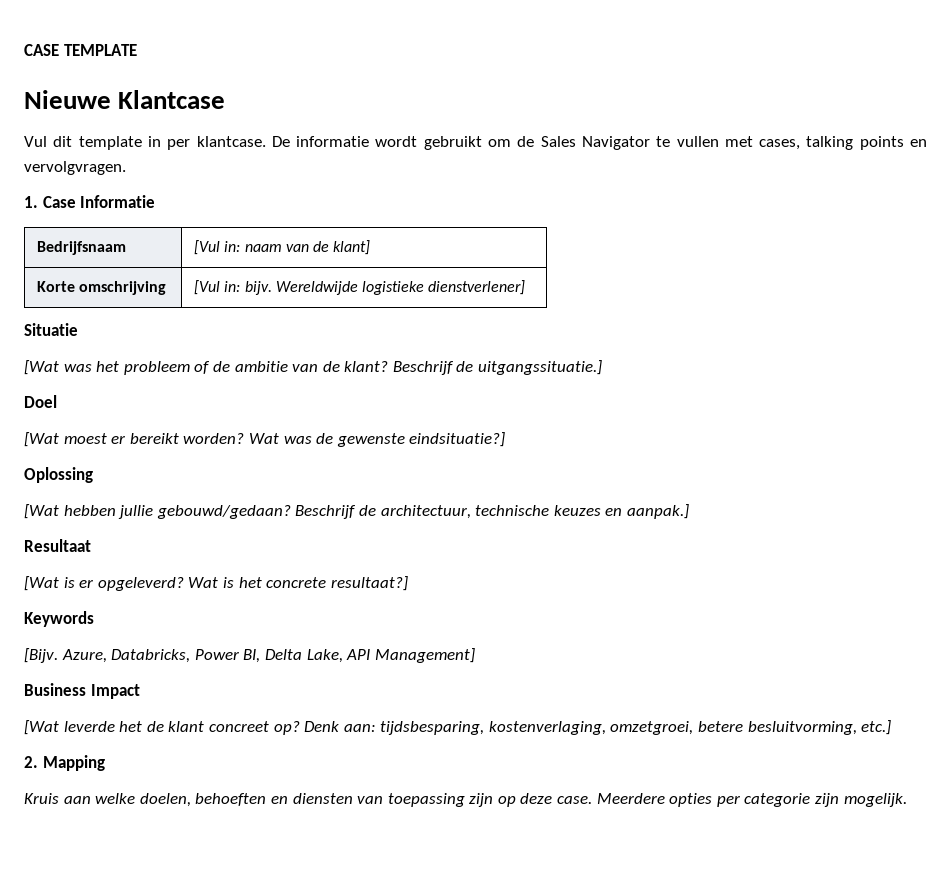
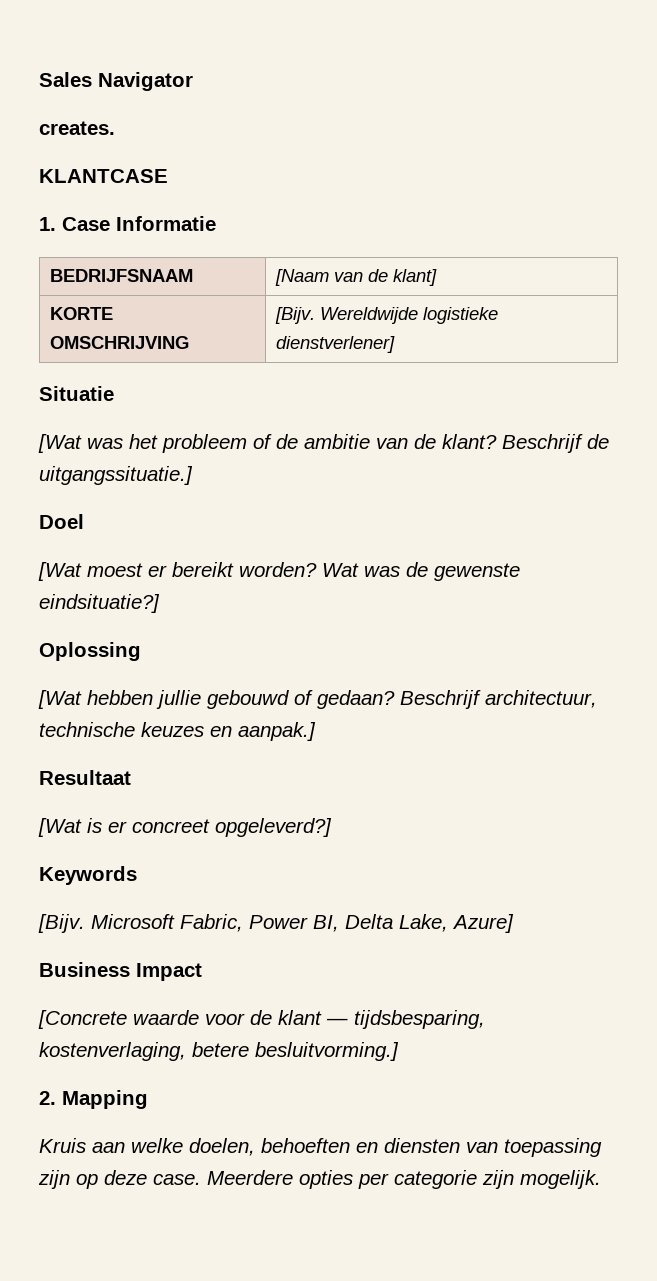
[24,44,137,56] [24,90,226,109] [24,136,927,150] [24,161,126,175] CASE TEMPLATE // Nieuwe Klantcase // Vul dit template in per klantcase. De informatie wordt gebruikt om de Sales Navigator te vullen met cases, talking points en vervolgvragen. -> [39,72,193,91] [39,121,115,135] [39,169,168,183] Sales Navigator // creates. // KLANTCASE
[37,241,127,255] [194,240,282,255] Bedrijfsnaam | [Vul in: naam -> [50,269,194,282] [275,269,330,286] BEDRIJFSNAAM | [Naam
[37,281,167,295] [194,280,272,295] Korte omschrijving | [Vul in: bijv. -> [50,307,114,320] [50,336,190,349] [275,307,316,324] KORTE OMSCHRIJVING | [Bijv.
[156,505,376,519] gebouwd/gedaan? Beschrijf de -> [207,690,481,709] gebouwd of gedaan? Beschrijf
[97,576,408,591] opgeleverd? Wat is het concrete resultaat?] -> [132,818,332,837] concreet opgeleverd?]
[61,649,191,663] Azure, Databricks, -> [91,914,243,932] Microsoft Fabric,
[346,648,475,663] API Management] -> [452,914,514,933] Azure]
[24,720,892,735] [Wat leverde het de klant concreet op? Denk aan: tijdsbesparing, kostenverlaging, omzetgroei, betere besluitvorming, etc.] -> [38,1010,485,1029] [39,1042,399,1061] [Concrete waarde voor de klant — tijdsbesparing, kostenverlaging, betere besluitvorming.]

